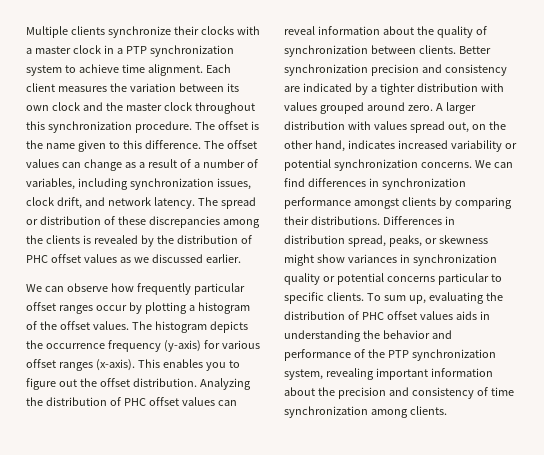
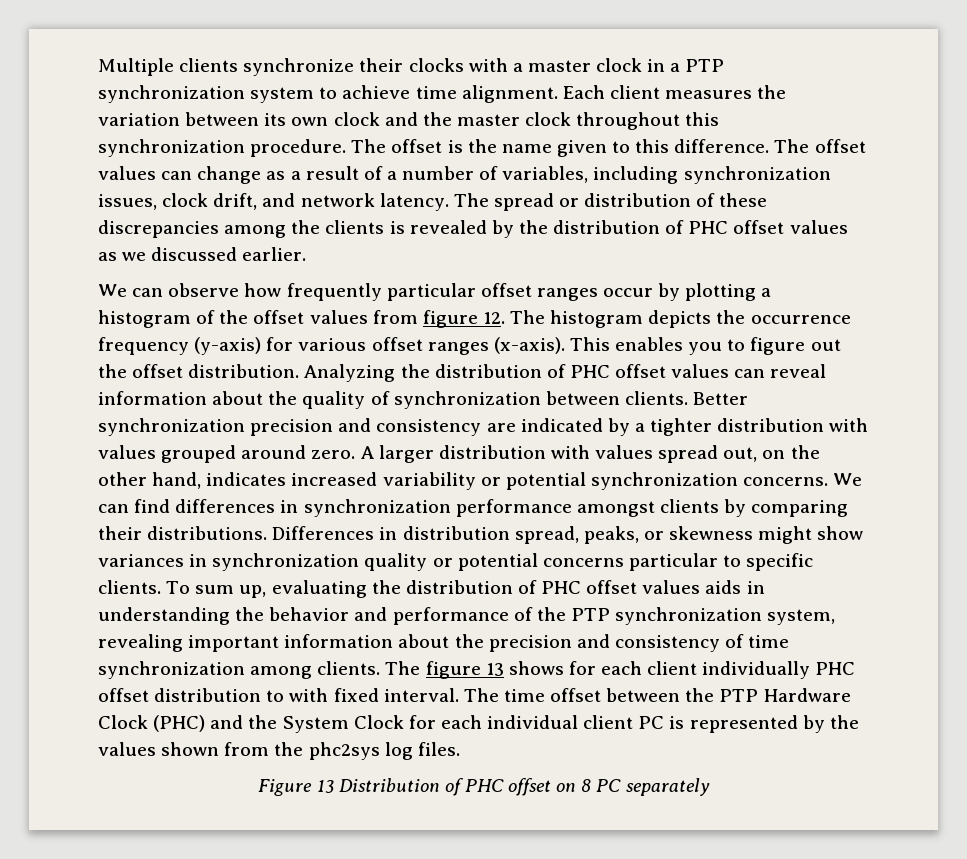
[92,321,129,330] values. -> [309,310,505,328] values from figure 12.
(447, 410) none -> [385,661,856,679] [98,688,851,702] [98,715,859,733] [98,742,460,760] [258,778,710,796] The figure 13 shows for each client individually PHC offset distribution to with fixed interval. The time offset between the PTP Hardware Clock (PHC) and the System Clock for each individual client PC is represented by the values shown from the phc2sys log files. // Figure 13 Distribution of PHC offset on 8 PC separately

